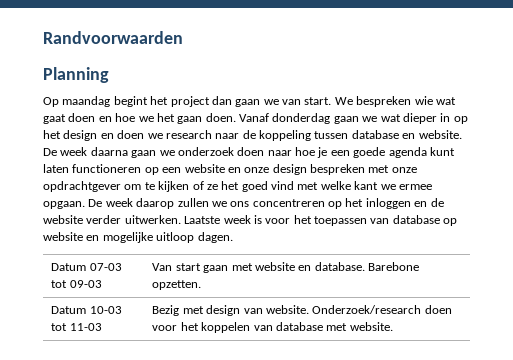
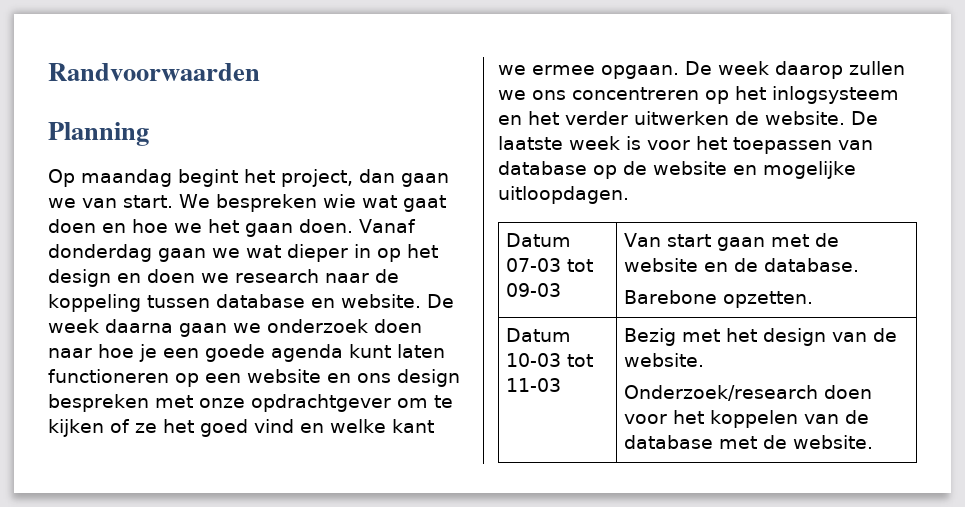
[170,96,210,107] project -> [281,169,353,187] project,
[244,167,270,173] onze -> [357,373,391,383] ons
[297,182,319,190] met -> [299,423,324,433] en
[365,198,444,209] [43,215,221,224] inloggen en de website verder uitwerken. Laatste -> [772,86,899,104] [498,111,878,125] [498,136,563,150] inlogsysteem en het verder uitwerken de website. De laatste
(458, 222) none -> [623,161,647,175] de
[156,232,233,243] uitloop dagen. -> [498,186,629,204] uitloopdagen.
[254,262,312,271] website en -> [815,233,840,247] [624,258,759,272] de website en de
(365, 266) none -> (860, 265) //
(204, 310) none -> [726,328,758,342] het
[265,305,309,314] website. -> [873,328,898,342] [624,353,705,367] de website. //
(273, 328) none -> [845,410,870,424] de
(348, 327) none -> [763,435,788,449] de

